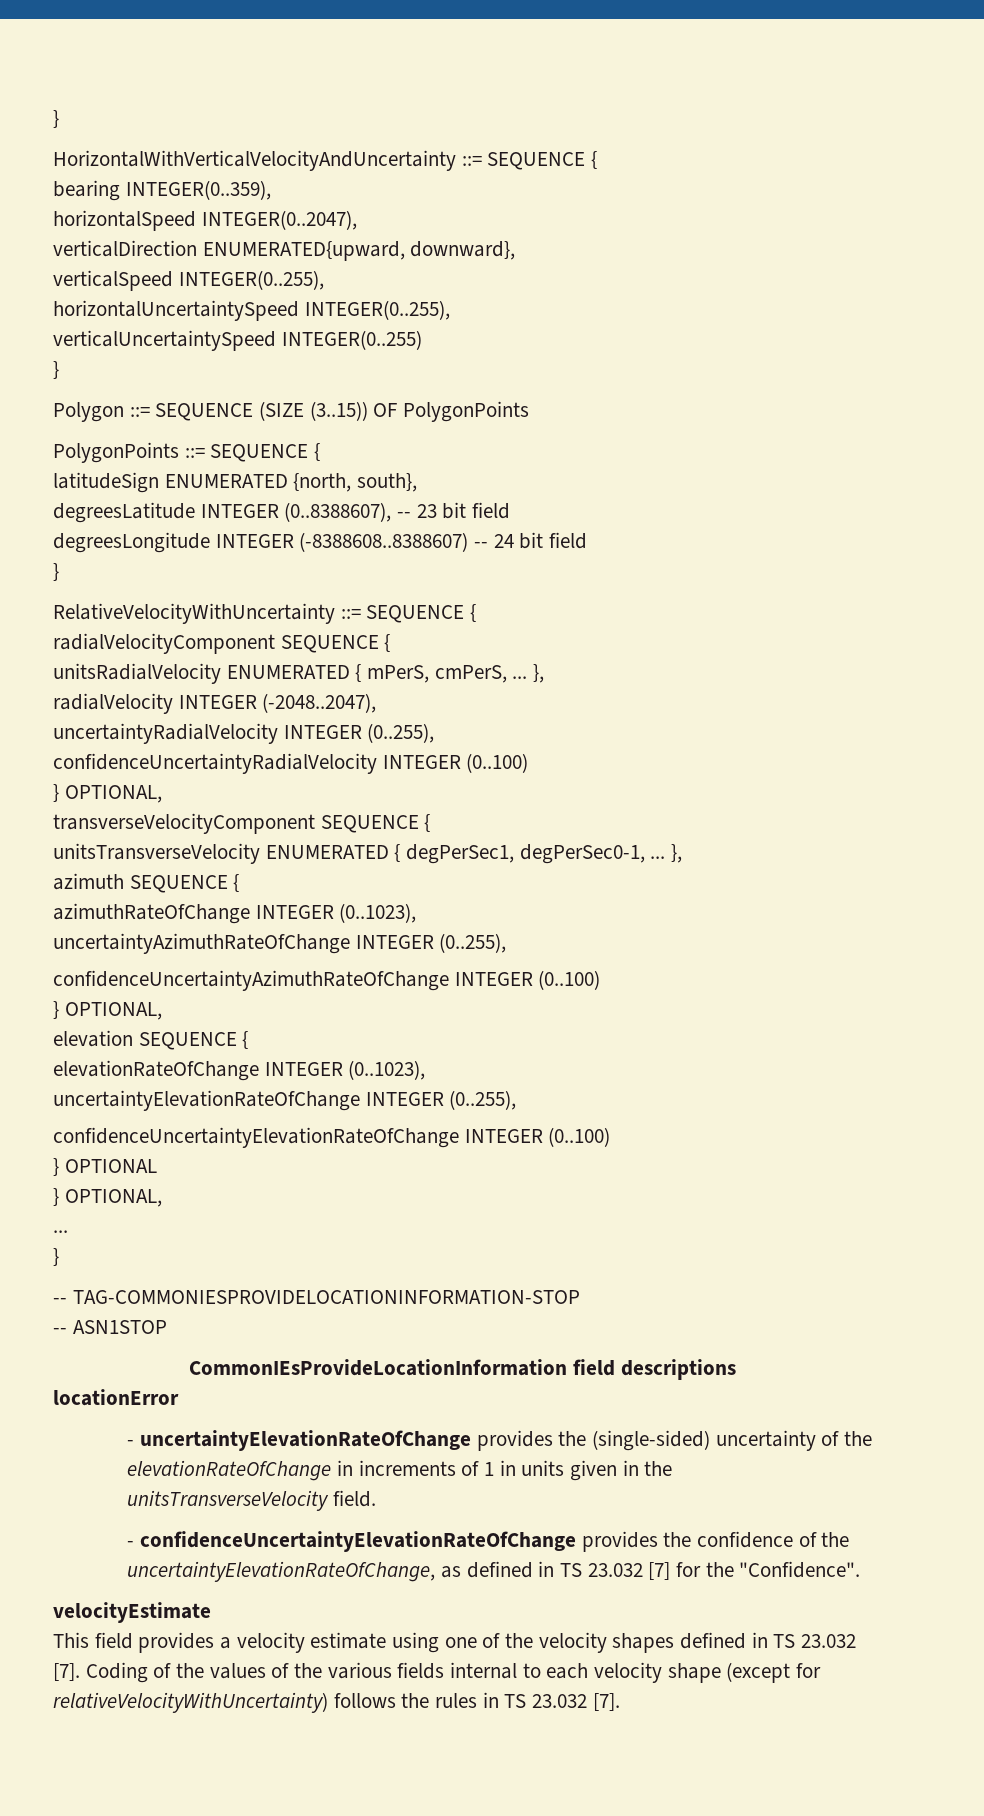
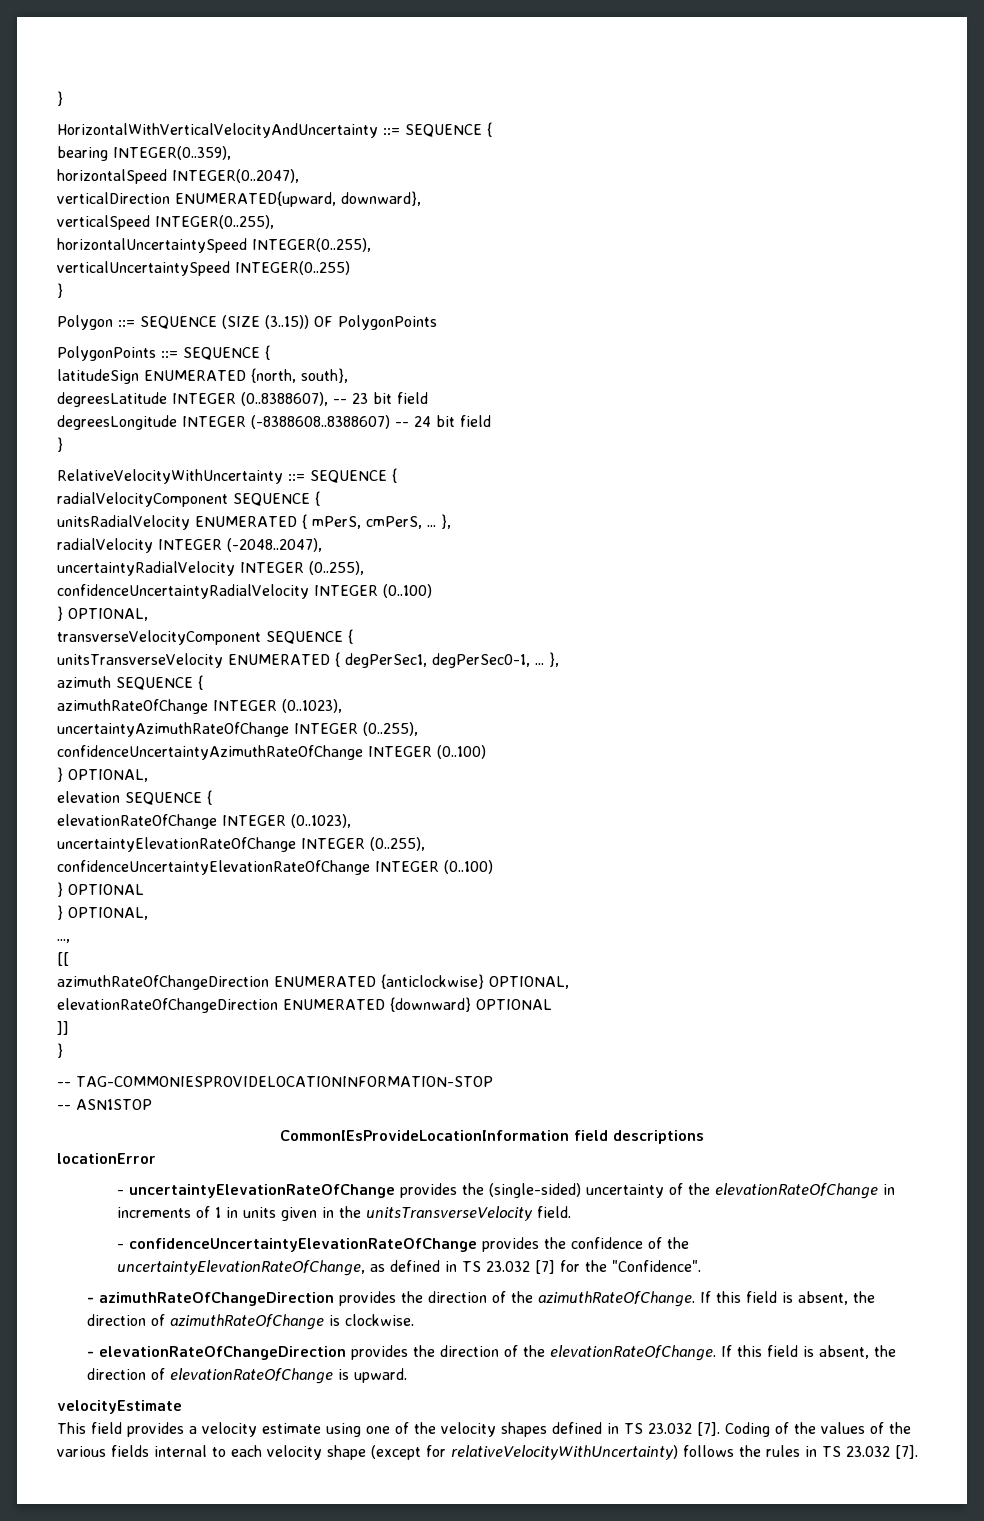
[53,1230,68,1233] ... -> [57,939,70,943] [57,952,69,966] [57,974,569,990] [57,997,552,1013] [57,1021,69,1035] ..., // [[ // azimuthRateOfChangeDirection ENUMERATED {anticlockwise} OPTIONAL, // elevationRateOfChangeDirection ENUMERATED {downward} OPTIONAL // ]]
(861, 1569) none -> [86,1291,875,1307] [86,1314,414,1330] [86,1345,896,1361] [86,1368,407,1384] // - azimuthRateOfChangeDirection provides the direction of the azimuthRateOfChange. If this field is absent, the direction of azimuthRateOfChange is clockwise. // - elevationRateOfChangeDirection provides the direction of the elevationRateOfChange. If this field is absent, the direction of elevationRateOfChange is upward.

